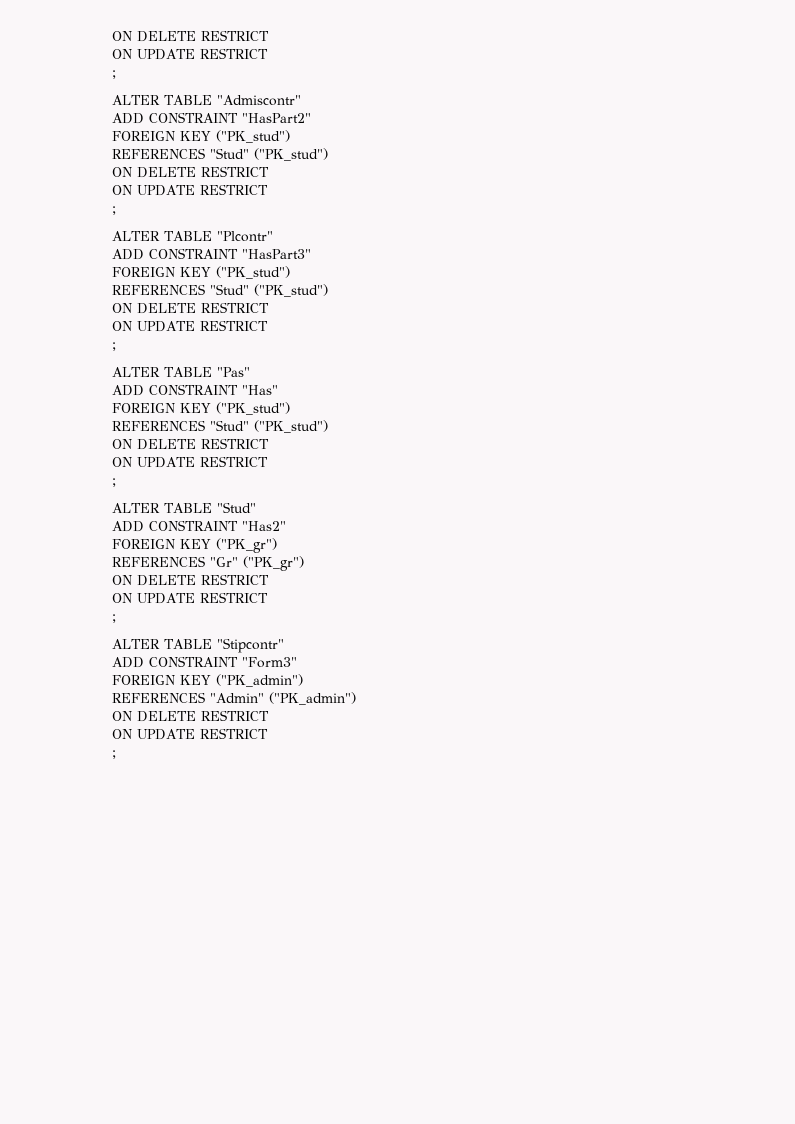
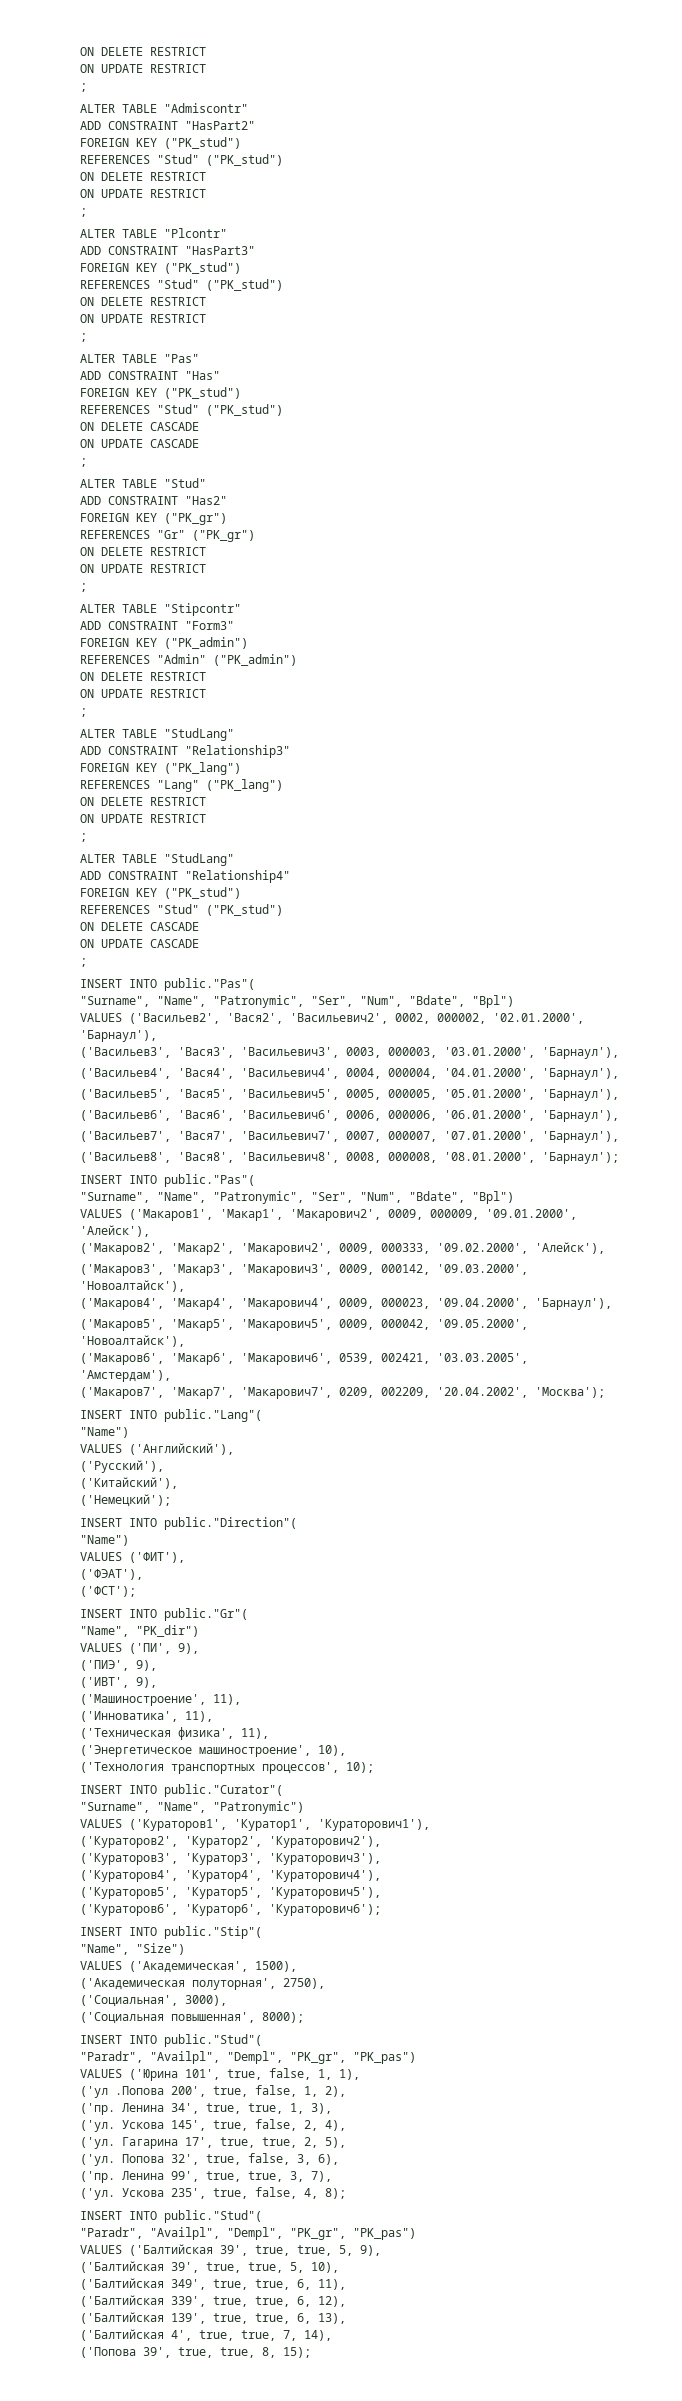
[200,438,269,449] [111,456,268,468] RESTRICT // ON UPDATE RESTRICT -> [149,422,199,431] [79,439,199,448] CASCADE // ON UPDATE CASCADE
(116, 754) none -> [79,728,234,741] [79,745,290,758] [79,762,241,775] [79,779,283,792] [79,797,206,806] [79,814,206,823] [79,833,87,842] [79,853,234,866] [79,870,290,883] [79,887,241,899] [79,904,283,916] [79,922,199,931] [79,939,199,948] [79,958,87,967] [79,978,255,991] [79,995,514,1008] [79,1013,584,1024] [79,1030,157,1042] [79,1047,619,1059] [79,1068,619,1080] [79,1089,619,1101] [79,1110,619,1122] [79,1131,619,1143] [79,1152,619,1164] [79,1174,255,1187] [79,1191,514,1204] [79,1209,577,1221] [79,1225,150,1237] [79,1242,605,1255] [79,1264,528,1276] [79,1280,185,1292] [79,1298,612,1310] [79,1319,528,1331] [79,1335,185,1347] [79,1353,528,1365] [79,1370,171,1382] [79,1387,605,1399] [79,1409,262,1422] [79,1427,129,1438] [79,1443,234,1455] [79,1460,164,1473] [79,1477,178,1489] [79,1494,171,1507] [79,1517,297,1530] [79,1535,129,1546] [79,1552,185,1563] [79,1569,143,1580] [79,1586,136,1597] [79,1608,248,1621] [79,1625,199,1637] [79,1643,199,1654] [79,1660,157,1671] [79,1677,157,1688] [79,1694,241,1706] [79,1711,213,1722] [79,1727,269,1740] [79,1745,346,1757] [79,1762,374,1774] [79,1784,283,1797] [79,1801,304,1814] [79,1819,430,1831] [79,1836,381,1848] [79,1853,381,1865] [79,1870,381,1882] [79,1887,381,1899] [79,1904,381,1916] [79,1926,262,1939] [79,1943,185,1955] [79,1961,297,1973] [79,1978,325,1990] [79,1995,227,2007] [79,2012,304,2024] [79,2034,262,2047] [79,2051,416,2064] [79,2068,360,2081] [79,2085,346,2098] [79,2103,332,2115] [79,2119,346,2132] [79,2137,346,2149] [79,2153,339,2166] [79,2171,332,2183] [79,2187,346,2200] [79,2210,262,2223] [79,2227,416,2240] [79,2244,381,2256] [79,2261,339,2273] [79,2278,346,2290] [79,2295,346,2307] [79,2312,346,2324] [79,2329,332,2341] [79,2347,311,2358] // ALTER TABLE "StudLang" // ADD CONSTRAINT "Relationship3" // FOREIGN KEY ("PK_lang") // REFERENCES "Lang" ("PK_lang") // ON DELETE RESTRICT // ON UPDATE RESTRICT // ; // ALTER TABLE "StudLang" // ADD CONSTRAINT "Relationship4" // FOREIGN KEY ("PK_stud") // REFERENCES "Stud" ("PK_stud") // ON DELETE CASCADE // ON UPDATE CASCADE // ; // INSERT INTO public."Pas"( // "Surname", "Name", "Patronymic", "Ser", "Num", "Bdate", "Bpl") // VALUES ('Васильев2', 'Вася2', 'Васильевич2', 0002, 000002, '02.01.2000', 'Барнаул'), // ('Васильев3', 'Вася3', 'Васильевич3', 0003, 000003, '03.01.2000', 'Барнаул'), // ('Васильев4', 'Вася4', 'Васильевич4', 0004, 000004, '04.01.2000', 'Барнаул'), // ('Васильев5', 'Вася5', 'Васильевич5', 0005, 000005, '05.01.2000', 'Барнаул'), // ('Васильев6', 'Вася6', 'Васильевич6', 0006, 000006, '06.01.2000', 'Барнаул'), // ('Васильев7', 'Вася7', 'Васильевич7', 0007, 000007, '07.01.2000', 'Барнаул'), // ('Васильев8', 'Вася8', 'Васильевич8', 0008, 000008, '08.01.2000', 'Барнаул'); // INSERT INTO public."Pas"( // "Surname", "Name", "Patronymic", "Ser", "Num", "Bdate", "Bpl") // VALUES ('Макаров1', 'Макар1', 'Макарович2', 0009, 000009, '09.01.2000', 'Алейск'), // ('Макаров2', 'Макар2', 'Макарович2', 0009, 000333, '09.02.2000', 'Алейск'), // ('Макаров3', 'Макар3', 'Макарович3', 0009, 000142, '09.03.2000', 'Новоалтайск'), // ('Макаров4', 'Макар4', 'Макарович4', 0009, 000023, '09.04.2000', 'Барнаул'), // ('Макаров5', 'Макар5', 'Макарович5', 0009, 000042, '09.05.2000', 'Новоалтайск'), // ('Макаров6', 'Макар6', 'Макарович6', 0539, 002421, '03.03.2005', 'Амстердам'), // ('Макаров7', 'Макар7', 'Макарович7', 0209, 002209, '20.04.2002', 'Москва'); // INSERT INTO public."Lang"( // "Name") // VALUES ('Английский'), // ('Русский'), // ('Китайский'), // ('Немецкий'); // INSERT INTO public."Direction"( // "Name") // VALUES ('ФИТ'), // ('ФЭАТ'), // ('ФСТ'); // INSERT INTO public."Gr"( // "Name", "PK_dir") // VALUES ('ПИ', 9), // ('ПИЭ', 9), // ('ИВТ', 9), // ('Машиностроение', 11), // ('Инноватика', 11), // ('Техническая физика', 11), // ('Энергетическое машиностроение', 10), // ('Технология транспортных процессов', 10); // INSERT INTO public."Curator"( // "Surname", "Name", "Patronymic") // VALUES ('Кураторов1', 'Куратор1', 'Кураторович1'), // ('Кураторов2', 'Куратор2', 'Кураторович2'), // ('Кураторов3', 'Куратор3', 'Кураторович3'), // ('Кураторов4', 'Куратор4', 'Кураторович4'), // ('Кураторов5', 'Куратор5', 'Кураторович5'), // ('Кураторов6', 'Куратор6', 'Кураторович6'); // INSERT INTO public."Stip"( // "Name", "Size") // VALUES ('Академическая', 1500), // ('Академическая полуторная', 2750), // ('Социальная', 3000), // ('Социальная повышенная', 8000); // INSERT INTO public."Stud"( // "Paradr", "Availpl", "Dempl", "PK_gr", "PK_pas") // VALUES ('Юрина 101', true, false, 1, 1), // ('ул .Попова 200', true, false, 1, 2), // ('пр. Ленина 34', true, true, 1, 3), // ('ул. Ускова 145', true, false, 2, 4), // ('ул. Гагарина 17', true, true, 2, 5), // ('ул. Попова 32', true, false, 3, 6), // ('пр. Ленина 99', true, true, 3, 7), // ('ул. Ускова 235', true, false, 4, 8); // INSERT INTO public."Stud"( // "Paradr", "Availpl", "Dempl", "PK_gr", "PK_pas") // VALUES ('Балтийская 39', true, true, 5, 9), // ('Балтийская 39', true, true, 5, 10), // ('Балтийская 349', true, true, 6, 11), // ('Балтийская 339', true, true, 6, 12), // ('Балтийская 139', true, true, 6, 13), // ('Балтийская 4', true, true, 7, 14), // ('Попова 39', true, true, 8, 15);

